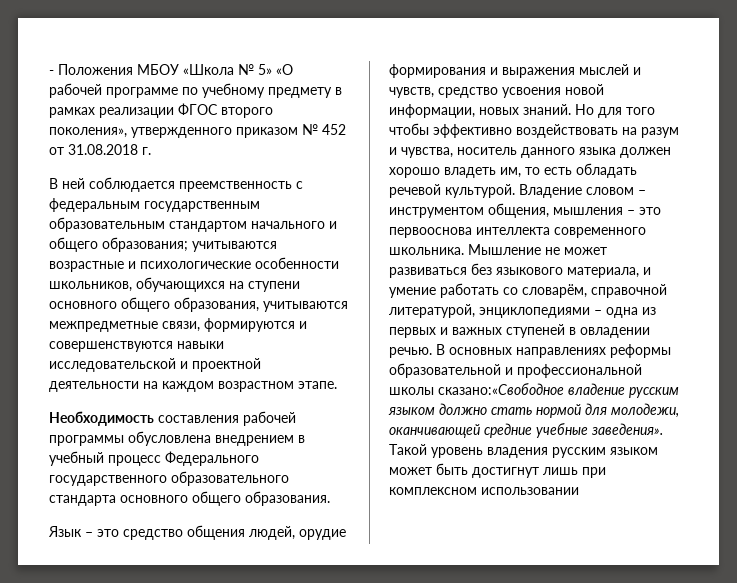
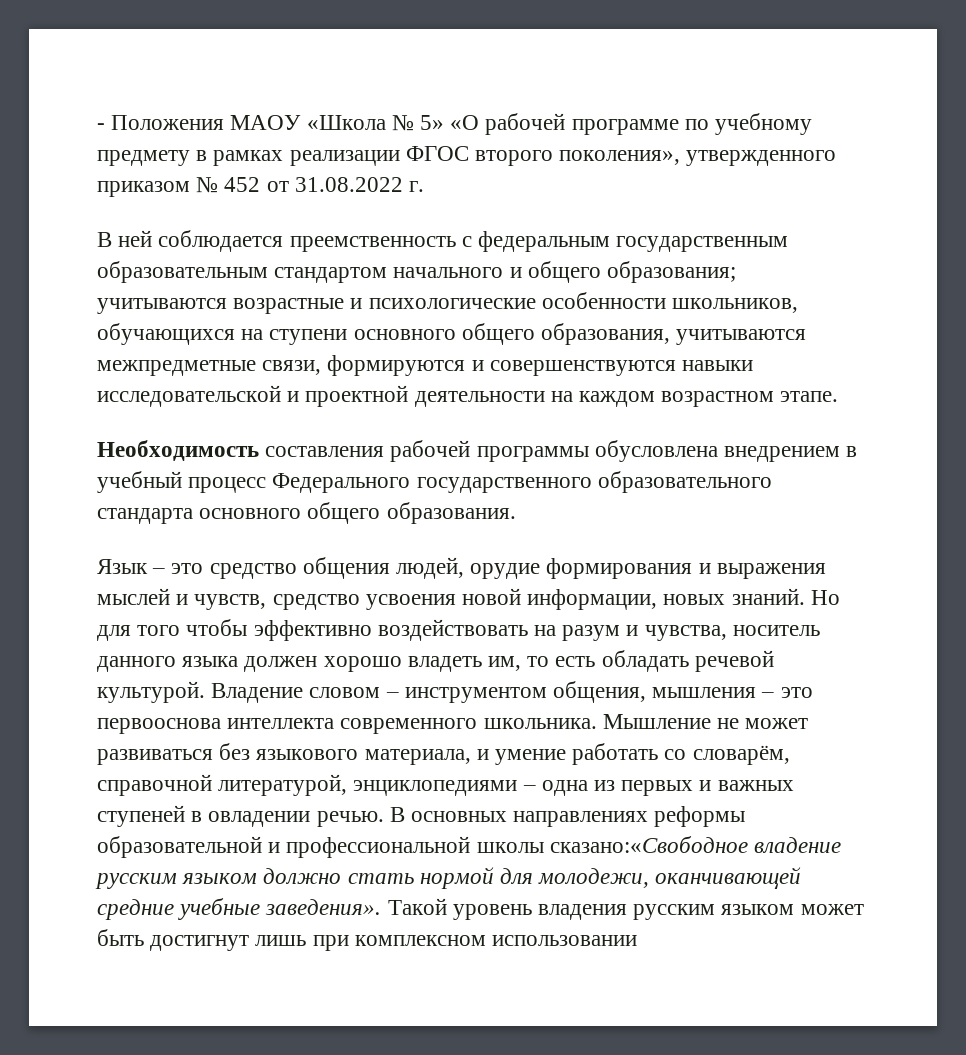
[137,64,179,75] МБОУ -> [230,115,302,130] МАОУ
[68,144,138,155] 31.08.2018 -> [294,177,403,192] 31.08.2022

